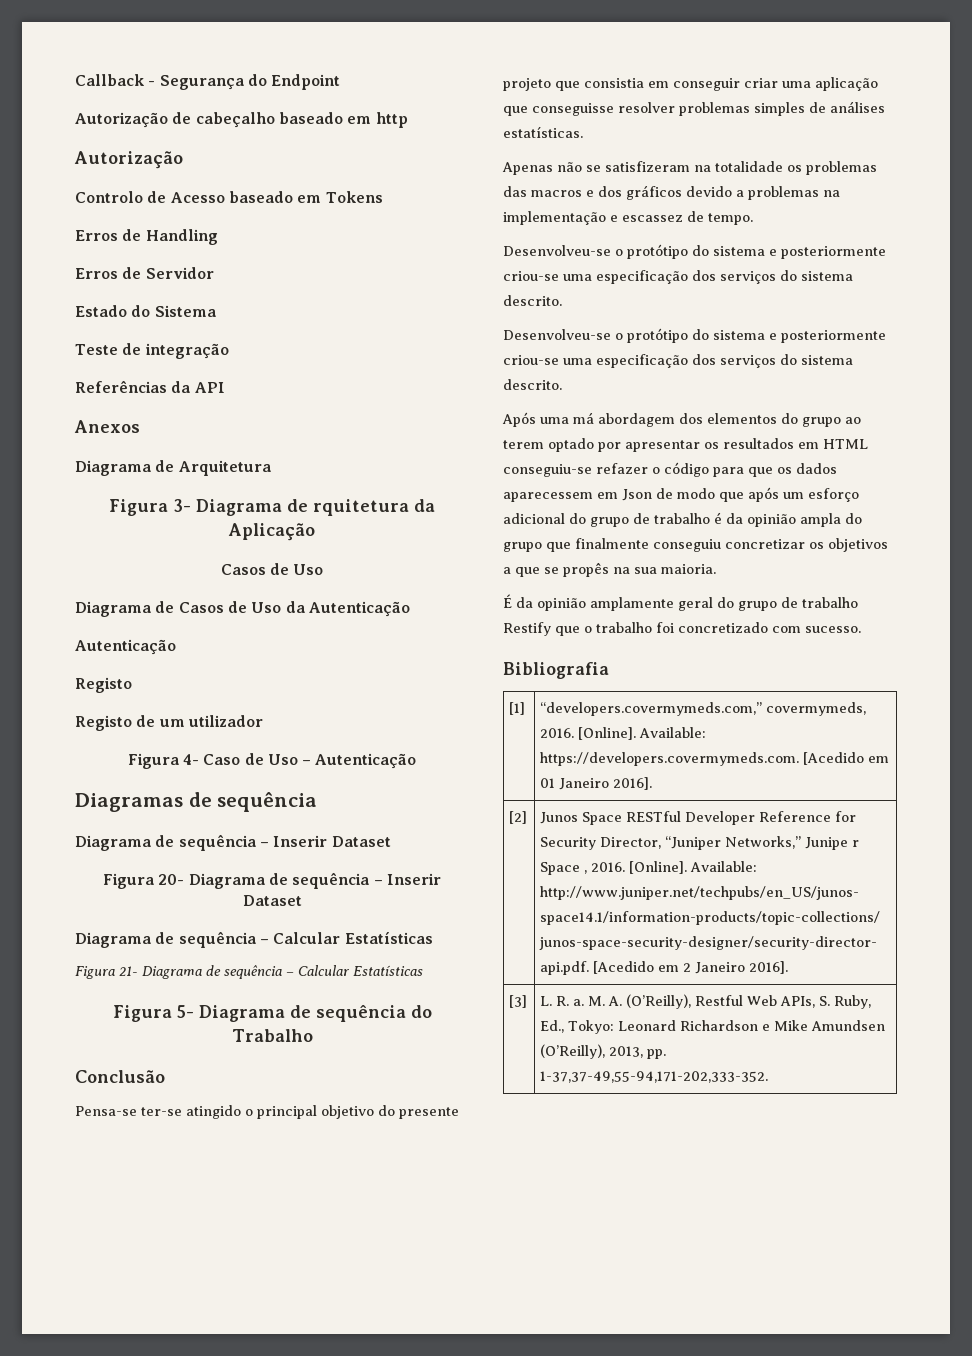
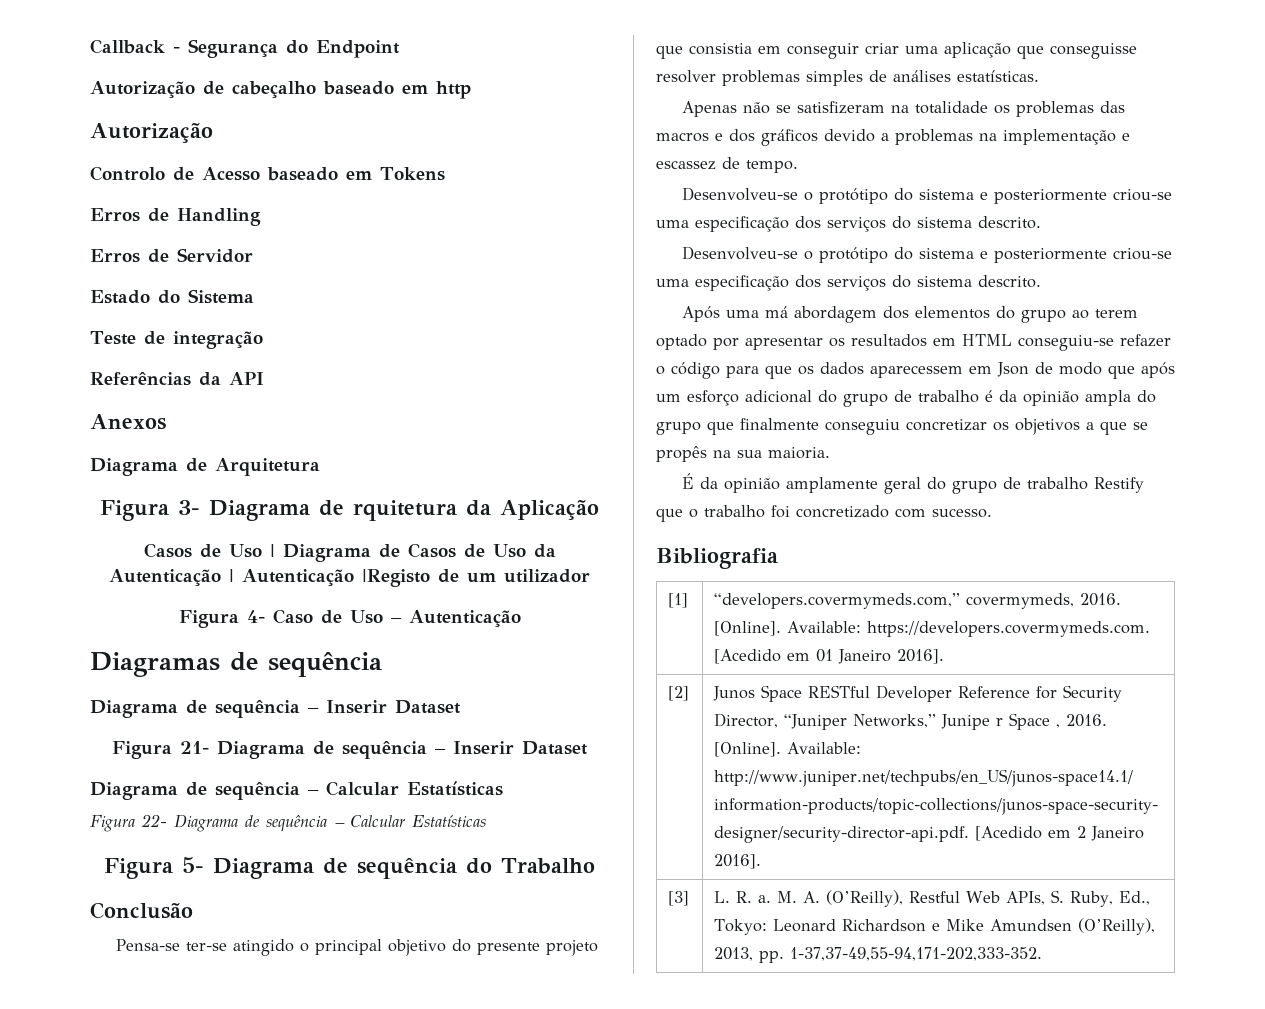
(324, 569) // -> [269,544,275,557] |
[75,639,176,655] [75,677,132,693] [75,715,132,731] // Autenticação // Registo // Registo -> [229,569,430,587] | Autenticação |Registo
[158,874,185,885] 20- -> [180,741,209,754] 21-
[119,966,138,976] 21- -> [141,814,167,827] 22-

